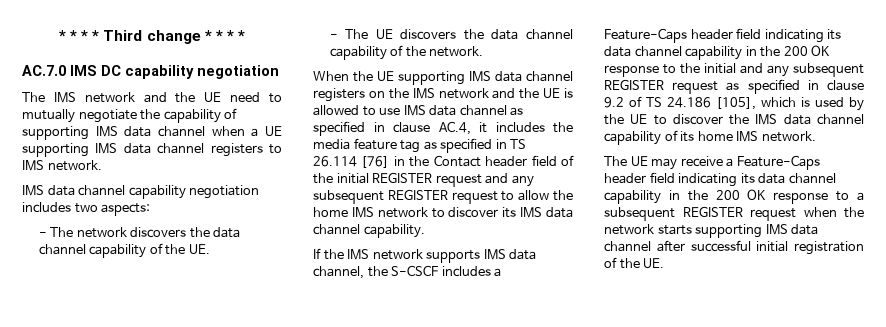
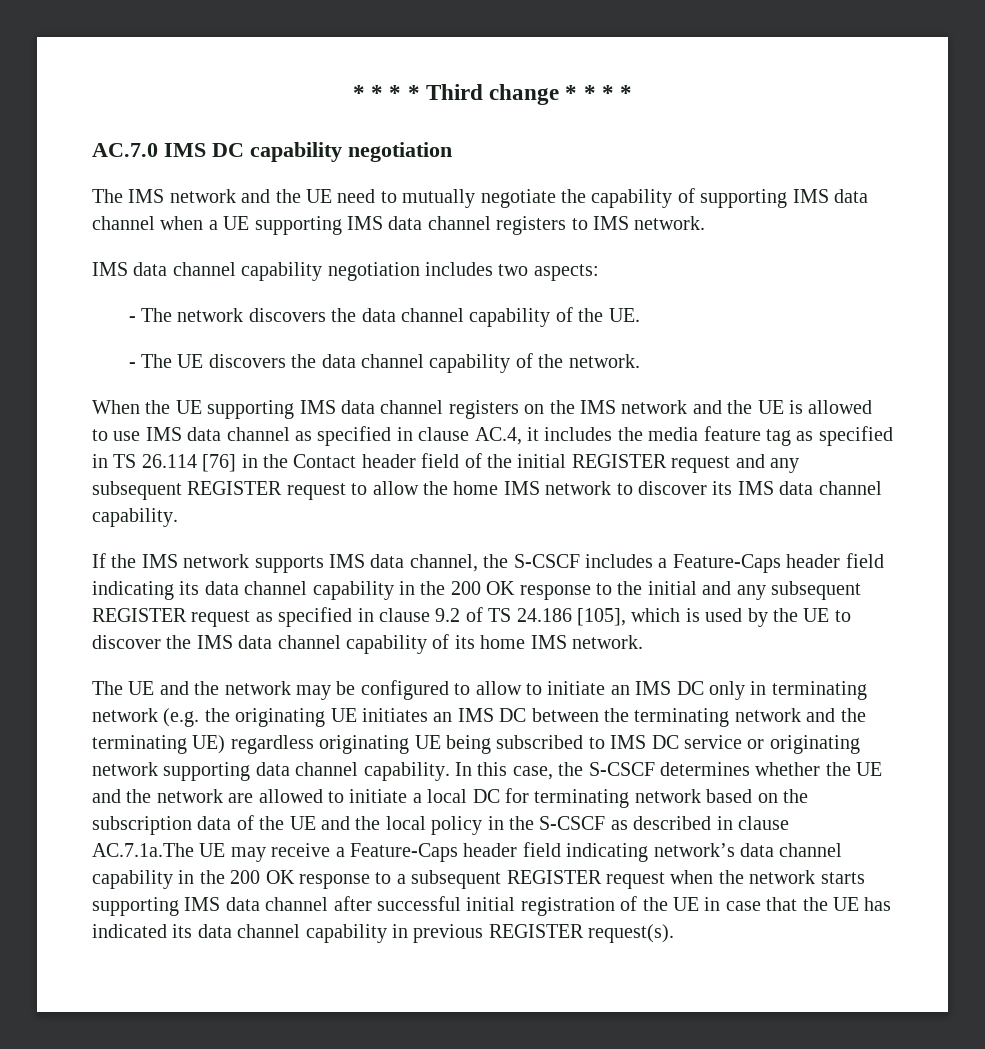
(648, 161) none -> [159,680,867,700] [92,708,866,727] [92,735,860,754] [92,762,883,781] [92,788,808,808] [92,815,789,835] [92,843,226,857] and the network may be configured to allow to initiate an IMS DC only in terminating network (e.g. the originating UE initiates an IMS DC between the terminating network and the terminating UE) regardless originating UE being subscribed to IMS DC service or originating network supporting data channel capability. In this case, the S-CSCF determines whether the UE and the network are allowed to initiate a local DC for terminating network based on the subscription data of the UE and the local policy in the S-CSCF as described in clause AC.7.1a.The UE
[740,173,755,184] its -> [653,843,735,857] network’s
[643,258,665,268] UE. -> [672,897,892,911] [92,924,675,943] UE in case that the UE has indicated its data channel capability in previous REGISTER request(s).

